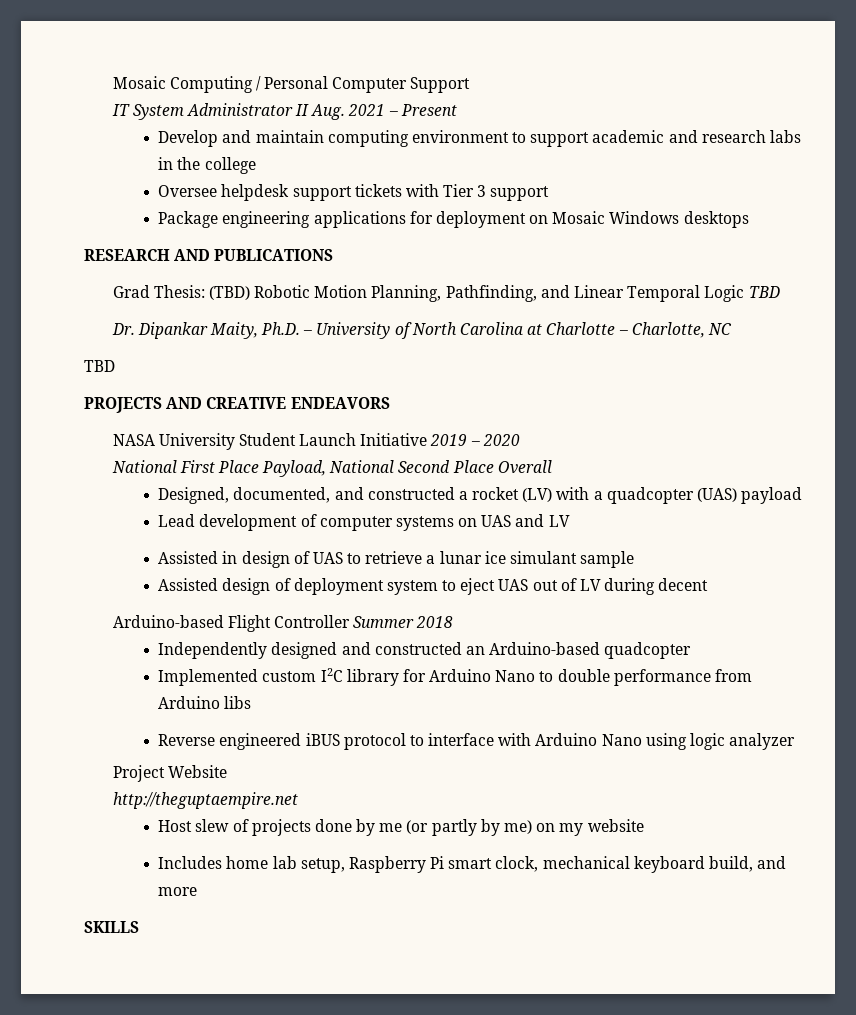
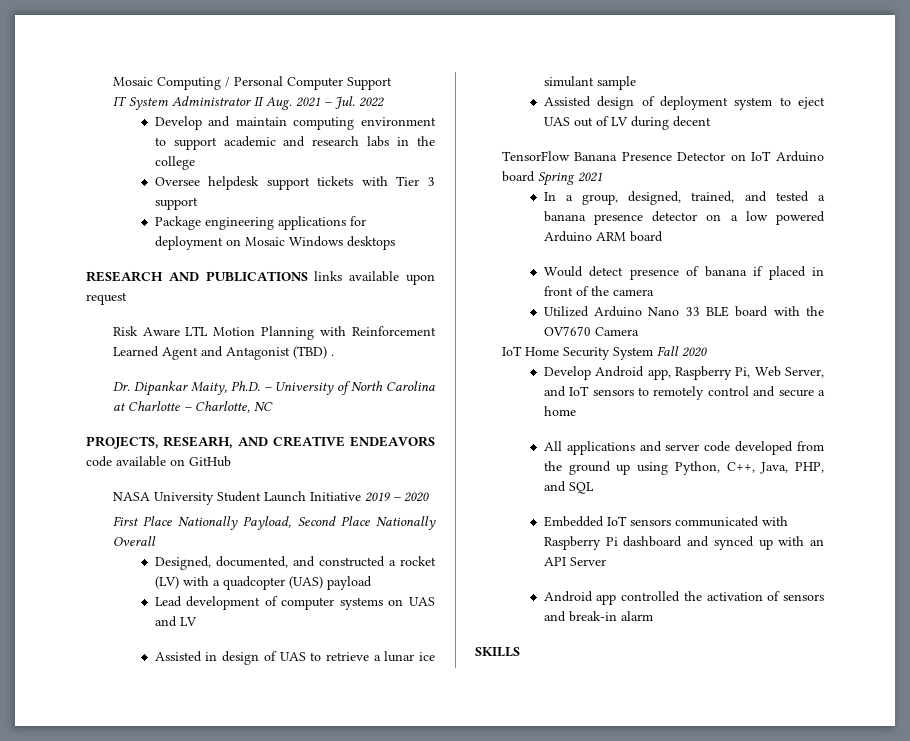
[400,104,457,116] Present -> [334,96,385,109] Jul. 2022
[112,285,780,302] // Grad Thesis: (TBD) Robotic Motion Planning, Pathfinding, and Linear Temporal Logic TBD -> [314,271,435,285] [86,292,127,305] [112,326,436,340] [112,346,334,360] links available upon request // Risk Aware LTL Motion Planning with Reinforcement Learned Agent and Antagonist (TBD) .
[84,360,115,372] [84,397,162,413] TBD // PROJECTS -> [86,436,233,449] PROJECTS, RESEARH,
(390, 403) none -> [86,456,231,467] code available on GitHub
[111,460,177,473] National -> (429, 497) none
[262,460,395,477] Payload, National -> [178,516,292,530] Nationally Payload,
(494, 466) none -> [376,516,437,530] Nationally
[112,615,454,632] [158,642,692,659] [158,668,753,686] [158,696,252,709] [158,733,796,750] [112,765,227,782] [112,792,298,809] [158,819,644,836] [158,856,787,873] [158,887,198,896] Arduino-based Flight Controller Summer 2018 // Independently designed and constructed an Arduino-based quadcopter // Implemented custom I2C library for Arduino Nano to double performance from Arduino libs // Reverse engineered iBUS protocol to interface with Arduino Nano using logic analyzer // Project Website // http://theguptaempire.net // Host slew of projects done by me (or partly by me) on my website // Includes home lab setup, Raspberry Pi smart clock, mechanical keyboard build, and more -> [501,151,824,162] [501,171,602,186] [543,191,825,205] [543,211,825,225] [543,231,663,242] [543,266,824,280] [543,286,654,296] [543,306,824,317] [543,326,639,336] [501,346,707,360] [543,366,824,380] [543,386,825,400] [543,406,576,416] [543,441,824,455] [543,461,824,475] [543,481,594,494] [543,516,788,527] [543,536,824,550] [543,557,606,566] [543,591,824,605] [543,611,653,622] TensorFlow Banana Presence Detector on IoT Arduino board Spring 2021 // In a group, designed, trained, and tested a banana presence detector on a low powered Arduino ARM board // Would detect presence of banana if placed in front of the camera // Utilized Arduino Nano 33 BLE board with the OV7670 Camera // IoT Home Security System Fall 2020 // Develop Android app, Raspberry Pi, Web Server, and IoT sensors to remotely control and secure a home // All applications and server code developed from the ground up using Python, C++, Java, PHP, and SQL // Embedded IoT sensors communicated with Raspberry Pi dashboard and synced up with an API Server // Android app controlled the activation of sensors and break-in alarm

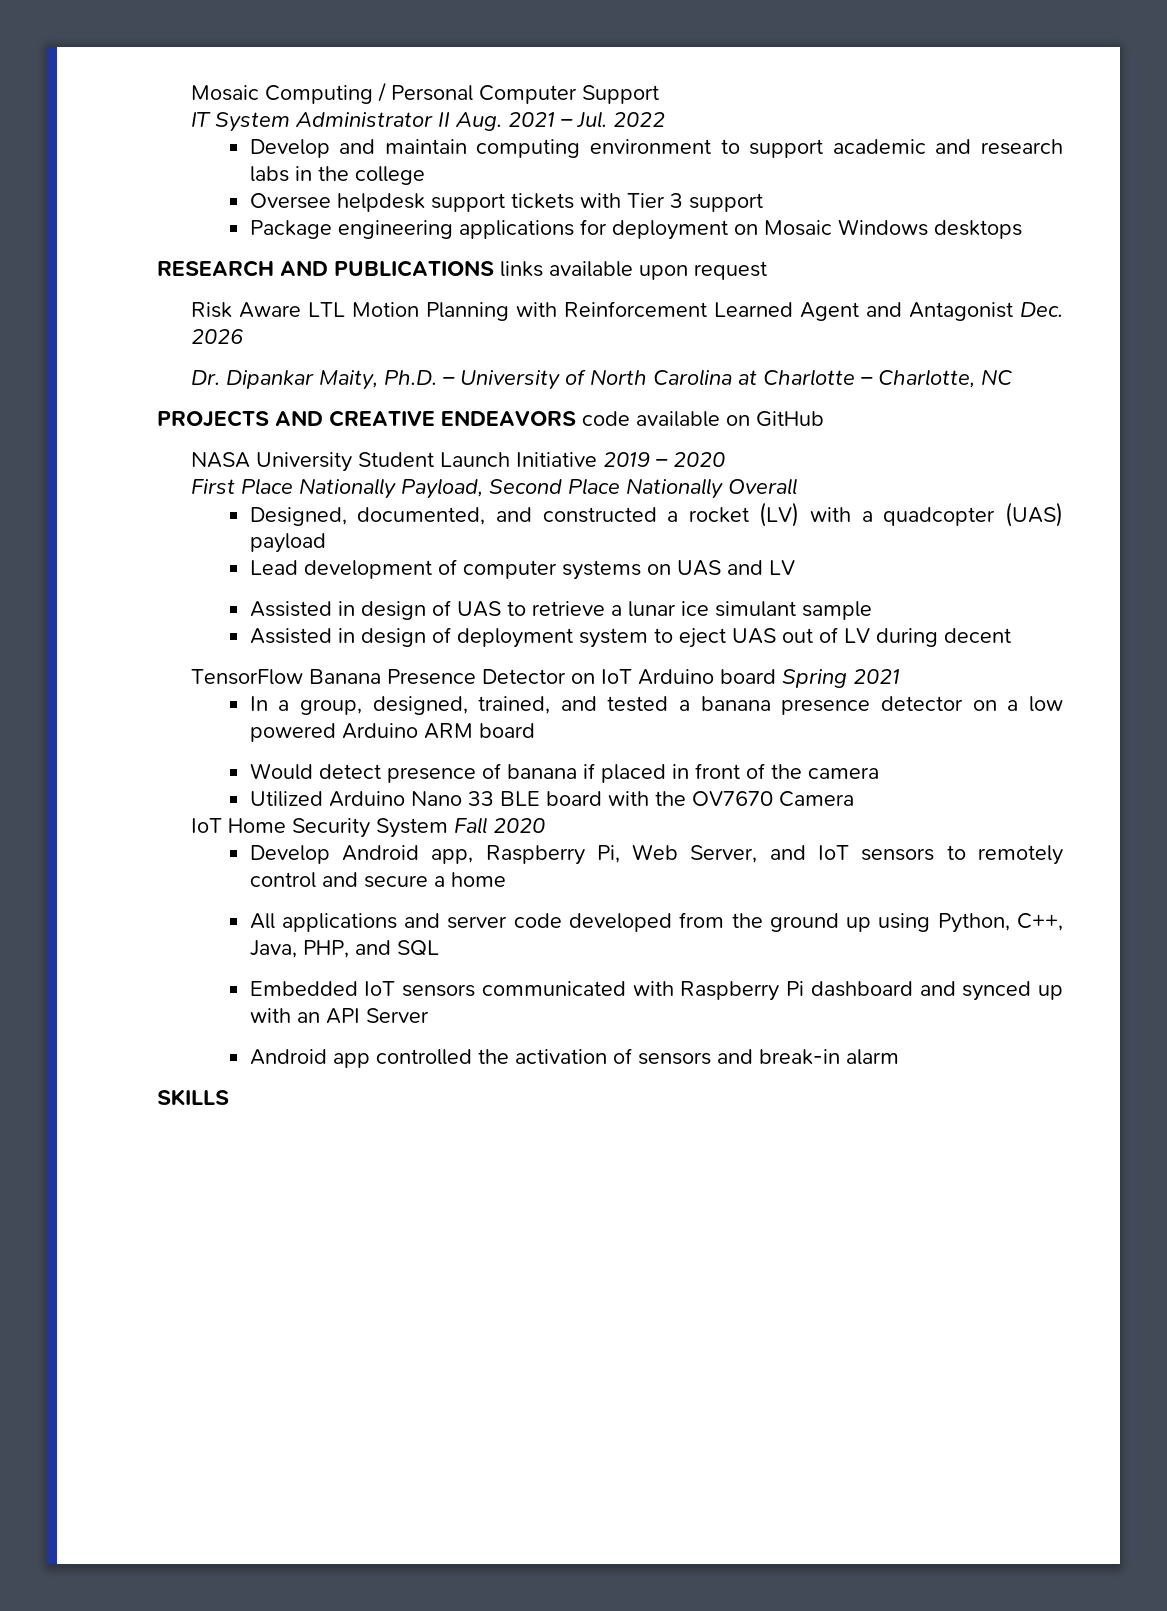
[292,346,334,359] (TBD) . -> [1020,302,1063,317] [191,329,245,344] Dec. 2026
[86,436,233,449] PROJECTS, RESEARH, -> [157,410,269,428] PROJECTS
(591, 101) none -> [337,628,355,643] in

